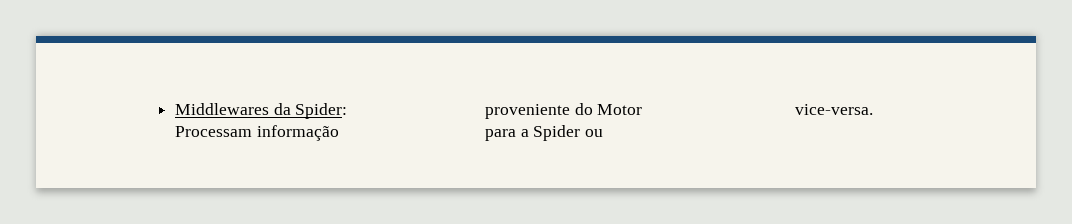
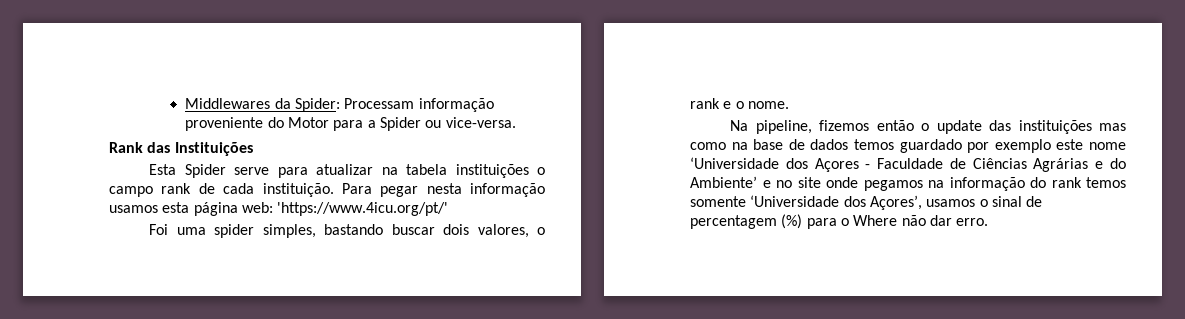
(873, 109) none -> [109,142,253,156] [149,164,546,178] [109,183,545,197] [109,202,449,216] [149,224,546,238] [690,98,789,109] [730,120,1126,134] [690,139,1126,153] [690,157,1126,172] [690,176,1126,191] [690,195,1043,210] [690,214,989,229] // Rank das Instituições // Esta Spider serve para atualizar na tabela instituições o campo rank de cada instituição. Para pegar nesta informação usamos esta página web: 'https://www.4icu.org/pt/' // Foi uma spider simples, bastando buscar dois valores, o rank e o nome. // Na pipeline, fizemos então o update das instituições mas como na base de dados temos guardado por exemplo este nome ‘Universidade dos Açores - Faculdade de Ciências Agrárias e do Ambiente’ e no site onde pegamos na informação do rank temos somente ‘Universidade dos Açores’, usamos o sinal de percentagem (%) para o Where não dar erro.

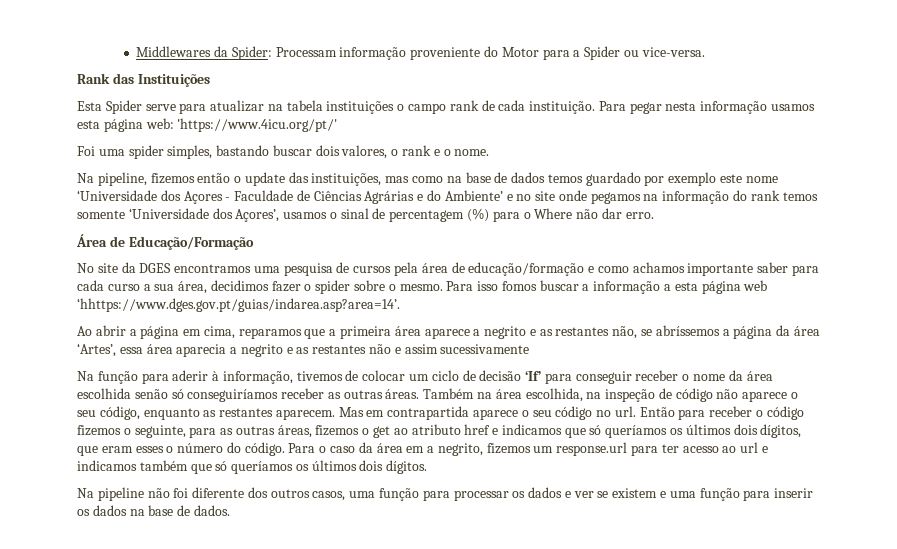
[1018,120,1092,134] instituições -> [311,173,382,186] instituições,
(989, 222) none -> [76,234,254,250] [77,262,820,276] [77,280,768,294] [77,298,400,312] [77,325,820,339] [77,343,530,357] [77,370,773,384] [77,388,799,402] [77,406,804,420] [77,424,802,438] [77,442,768,456] [77,460,428,474] [77,487,814,501] [77,505,230,516] // Área de Educação/Formação // No site da DGES encontramos uma pesquisa de cursos pela área de educação/formação e como achamos importante saber para cada curso a sua área, decidimos fazer o spider sobre o mesmo. Para isso fomos buscar a informação a esta página web ‘hhttps://www.dges.gov.pt/guias/indarea.asp?area=14’. // Ao abrir a página em cima, reparamos que a primeira área aparece a negrito e as restantes não, se abríssemos a página da área ‘Artes’, essa área aparecia a negrito e as restantes não e assim sucessivamente // Na função para aderir à informação, tivemos de colocar um ciclo de decisão ‘If’ para conseguir receber o nome da área escolhida senão só conseguiríamos receber as outras áreas. Também na área escolhida, na inspeção de código não aparece o seu código, enquanto as restantes aparecem. Mas em contrapartida aparece o seu código no url. Então para receber o código fizemos o seguinte, para as outras áreas, fizemos o get ao atributo href e indicamos que só queríamos os últimos dois dígitos, que eram esses o número do código. Para o caso da área em a negrito, fizemos um response.url para ter acesso ao url e indicamos também que só queríamos os últimos dois dígitos. // Na pipeline não foi diferente dos outros casos, uma função para processar os dados e ver se existem e uma função para inserir os dados na base de dados.

